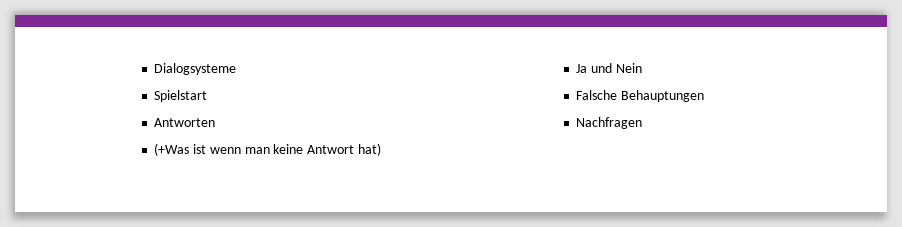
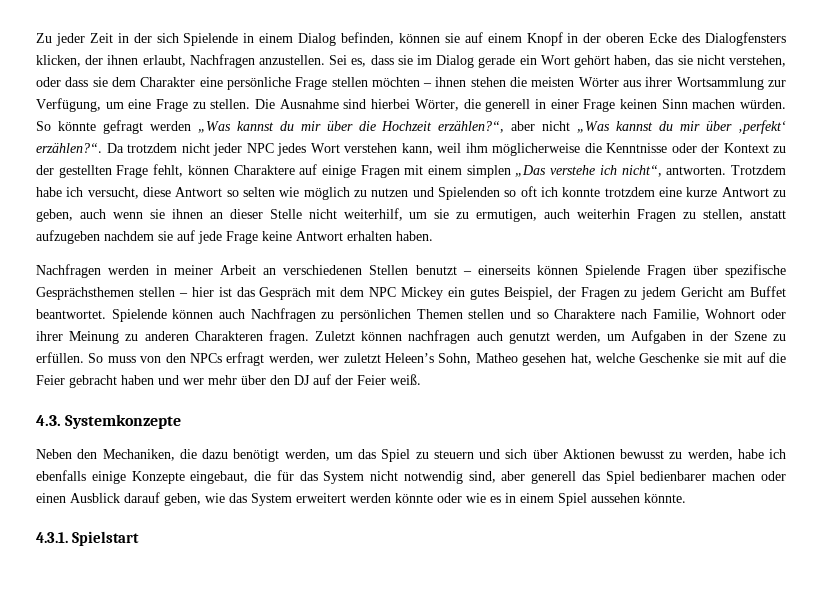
[154,63,237,75] [154,90,208,102] [154,118,216,127] [154,143,381,156] [576,63,642,73] [576,90,704,102] [576,117,643,129] Dialogsysteme // Spielstart // Antworten // (+Was ist wenn man keine Antwort hat) // Ja und Nein // Falsche Behauptungen // Nachfragen -> [36,32,787,46] [36,54,787,68] [36,77,786,90] [36,98,787,112] [36,120,786,134] [36,143,786,156] [36,164,787,178] [36,186,787,200] [36,208,787,222] [36,230,433,244] [36,264,787,278] [36,286,786,300] [36,308,786,322] [36,330,786,344] [36,352,786,366] [36,374,421,388] [36,414,182,429] [36,449,786,462] [36,470,786,484] [36,492,686,506] [36,531,139,546] Zu jeder Zeit in der sich Spielende in einem Dialog befinden, können sie auf einem Knopf in der oberen Ecke des Dialogfensters klicken, der ihnen erlaubt, Nachfragen anzustellen. Sei es, dass sie im Dialog gerade ein Wort gehört haben, das sie nicht verstehen, oder dass sie dem Charakter eine persönliche Frage stellen möchten – ihnen stehen die meisten Wörter aus ihrer Wortsammlung zur Verfügung, um eine Frage zu stellen. Die Ausnahme sind hierbei Wörter, die generell in einer Frage keinen Sinn machen würden. So könnte gefragt werden „Was kannst du mir über die Hochzeit erzählen?“, aber nicht „Was kannst du mir über ‚perfekt‘ erzählen?“. Da trotzdem nicht jeder NPC jedes Wort verstehen kann, weil ihm möglicherweise die Kenntnisse oder der Kontext zu der gestellten Frage fehlt, können Charaktere auf einige Fragen mit einem simplen „Das verstehe ich nicht“, antworten. Trotzdem habe ich versucht, diese Antwort so selten wie möglich zu nutzen und Spielenden so oft ich konnte trotzdem eine kurze Antwort zu geben, auch wenn sie ihnen an dieser Stelle nicht weiterhilf, um sie zu ermutigen, auch weiterhin Fragen zu stellen, anstatt aufzugeben nachdem sie auf jede Frage keine Antwort erhalten haben. // Nachfragen werden in meiner Arbeit an verschiedenen Stellen benutzt – einerseits können Spielende Fragen über spezifische Gesprächsthemen stellen – hier ist das Gespräch mit dem NPC Mickey ein gutes Beispiel, der Fragen zu jedem Gericht am Buffet beantwortet. Spielende können auch Nachfragen zu persönlichen Themen stellen und so Charaktere nach Familie, Wohnort oder ihrer Meinung zu anderen Charakteren fragen. Zuletzt können nachfragen auch genutzt werden, um Aufgaben in der Szene zu erfüllen. So muss von den NPCs erfragt werden, wer zuletzt Heleen’s Sohn, Matheo gesehen hat, welche Geschenke sie mit auf die Feier gebracht haben und wer mehr über den DJ auf der Feier weiß. // 4.3. Systemkonzepte // Neben den Mechaniken, die dazu benötigt werden, um das Spiel zu steuern und sich über Aktionen bewusst zu werden, habe ich ebenfalls einige Konzepte eingebaut, die für das System nicht notwendig sind, aber generell das Spiel bedienbarer machen oder einen Ausblick darauf geben, wie das System erweitert werden könnte oder wie es in einem Spiel aussehen könnte. // 4.3.1. Spielstart

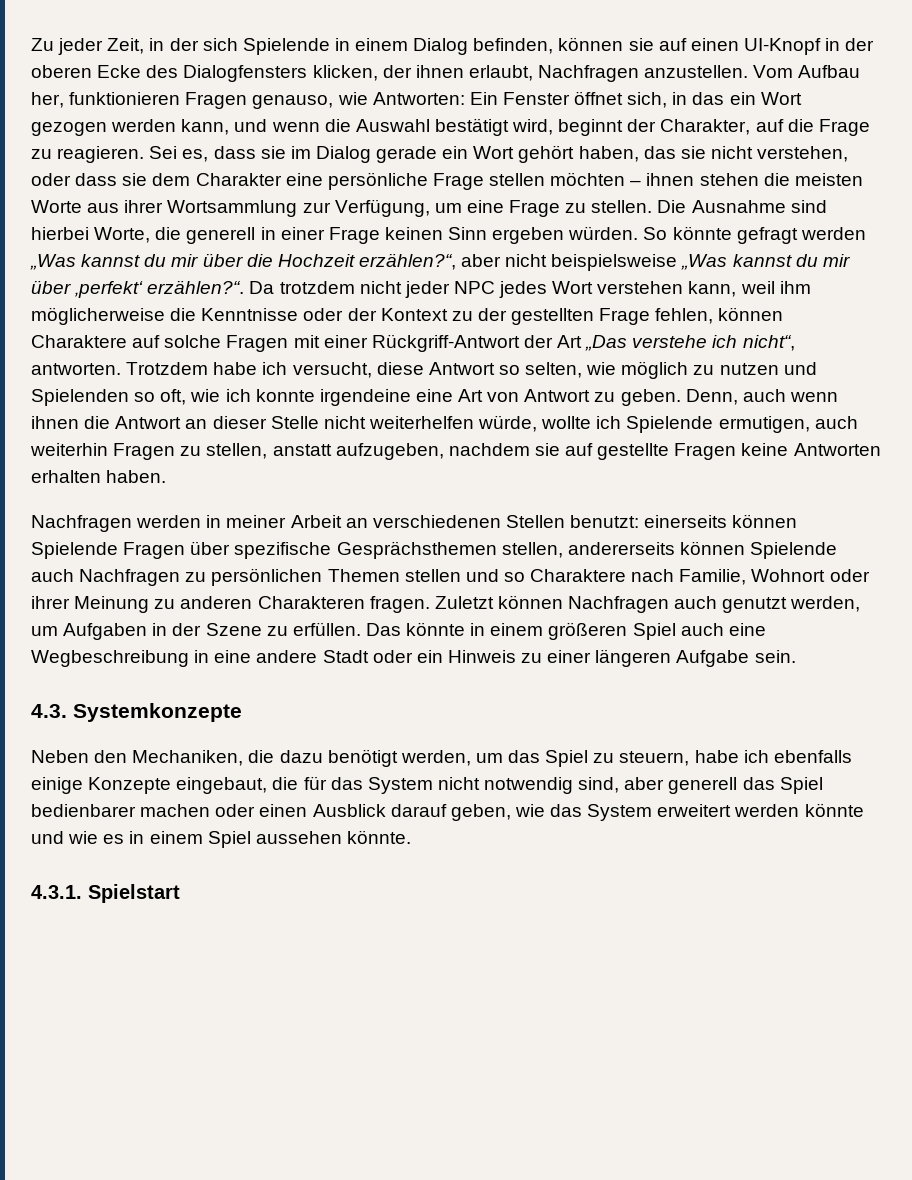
[89,33,113,43] Zeit -> [107,38,145,54] Zeit,
[487,32,563,46] einem Knopf -> [690,38,821,55] einen UI-Knopf
(325, 60) none -> [753,65,861,78] [31,91,802,109] [31,118,870,136] [31,146,145,163] Vom Aufbau her, funktionieren Fragen genauso, wie Antworten: Ein Fenster öffnet sich, in das ein Wort gezogen werden kann, und wenn die Auswahl bestätigt wird, beginnt der Charakter, auf die Frage zu reagieren.
[578,77,619,87] Wörter -> [31,200,82,213] Worte
[414,99,459,111] Wörter, -> [94,227,151,243] Worte,
[692,99,736,109] machen -> [492,227,565,244] ergeben
(571, 126) none -> [551,254,678,271] beispielsweise
[153,164,184,177] fehlt, -> [655,308,714,324] fehlen,
[321,165,356,178] einige -> [164,335,222,348] solche
[428,165,511,178] einem simplen -> [323,334,583,352] einer Rückgriff-Antwort der Art
[243,187,275,197] selten -> [525,362,583,378] selten,
[520,186,787,197] [36,208,470,222] oft ich konnte trotzdem eine kurze Antwort zu geben, auch wenn sie ihnen an dieser Stelle nicht weiterhilf, um sie zu -> [160,389,838,406] [31,415,714,433] oft, wie ich konnte irgendeine eine Art von Antwort zu geben. Denn, auch wenn ihnen die Antwort an dieser Stelle nicht weiterhelfen würde, wollte ich Spielende
[36,230,100,244] aufzugeben -> [335,443,444,460] aufzugeben,
[198,231,343,244] jede Frage keine Antwort -> [597,443,881,460] gestellte Fragen keine Antworten
[415,265,472,275] benutzt – -> [570,515,640,528] benutzt:
[138,286,786,300] [36,309,214,322] stellen – hier ist das Gespräch mit dem NPC Mickey ein gutes Beispiel, der Fragen zu jedem Gericht am Buffet beantwortet. Spielende können -> [501,541,838,559] stellen, andererseits können Spielende
[408,330,471,344] nachfragen -> [568,596,670,613] Nachfragen
[88,352,786,366] [36,374,421,388] So muss von den NPCs erfragt werden, wer zuletzt Heleen’s Sohn, Matheo gesehen hat, welche Geschenke sie mit auf die Feier gebracht haben und wer mehr über den DJ auf der Feier weiß. -> [365,622,766,640] [31,649,796,667] Das könnte in einem größeren Spiel auch eine Wegbeschreibung in eine andere Stadt oder ein Hinweis zu einer längeren Aufgabe sein.
[433,449,733,461] steuern und sich über Aktionen bewusst zu werden, -> [619,751,690,766] steuern,
[437,493,462,503] oder -> [31,831,64,844] und

